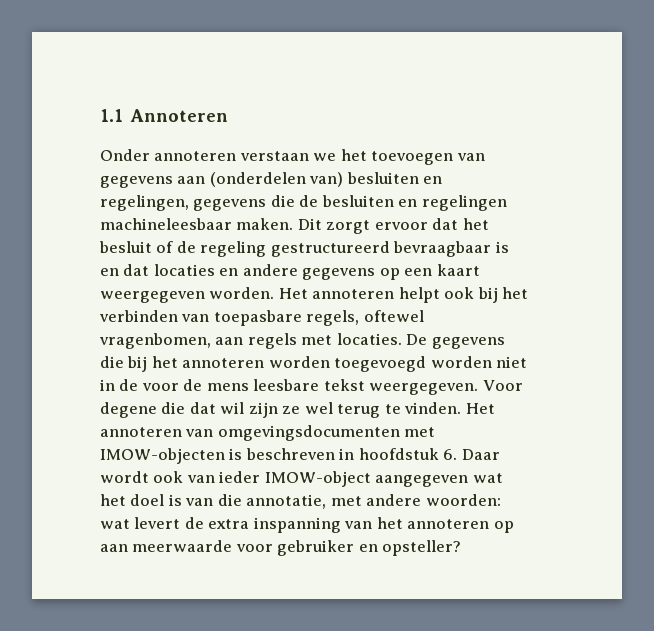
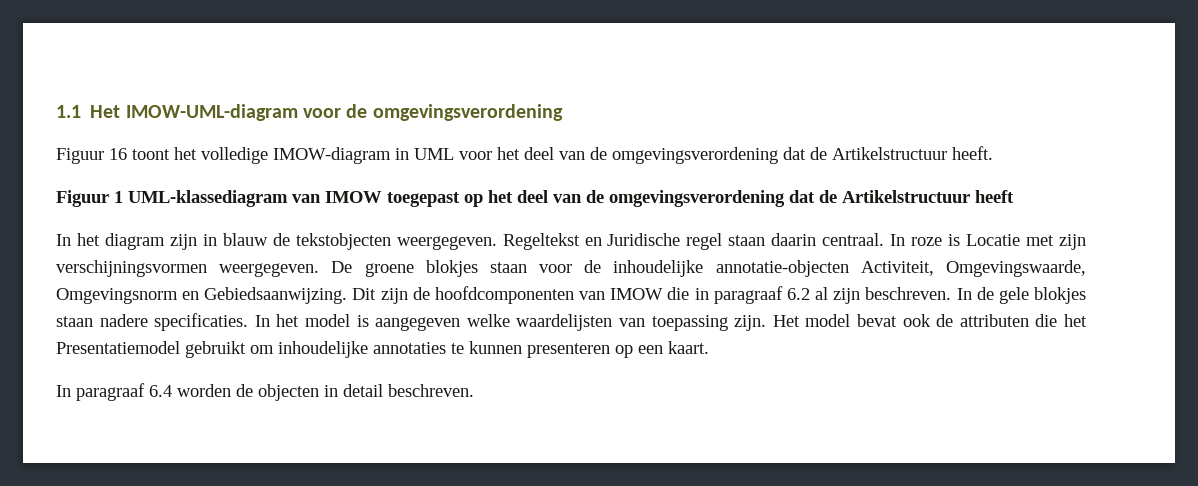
[130,109,229,122] [100,149,485,165] [100,172,443,188] [100,195,507,211] [100,218,489,234] [99,241,509,257] [100,264,480,280] [100,287,529,303] [99,310,424,326] [99,333,505,349] [100,356,528,372] [100,379,523,395] [100,402,495,418] [100,425,436,441] [100,448,500,464] [100,471,503,487] [100,494,501,509] [100,517,514,533] [100,540,462,556] Annoteren // Onder annoteren verstaan we het toevoegen van gegevens aan (onderdelen van) besluiten en regelingen, gegevens die de besluiten en regelingen machineleesbaar maken. Dit zorgt ervoor dat het besluit of de regeling gestructureerd bevraagbaar is en dat locaties en andere gegevens op een kaart weergegeven worden. Het annoteren helpt ook bij het verbinden van toepasbare regels, oftewel vragenbomen, aan regels met locaties. De gegevens die bij het annoteren worden toegevoegd worden niet in de voor de mens leesbare tekst weergegeven. Voor degene die dat wil zijn ze wel terug te vinden. Het annoteren van omgevingsdocumenten met IMOW-objecten is beschreven in hoofdstuk 6. Daar wordt ook van ieder IMOW-object aangegeven wat het doel is van die annotatie, met andere woorden: wat levert de extra inspanning van het annoteren op aan meerwaarde voor gebruiker en opsteller? -> [90,104,563,121] [56,146,993,164] [56,190,1014,207] [56,233,1087,250] [56,260,1086,277] [56,286,1086,304] [56,313,1088,331] [56,341,709,358] [56,383,474,401] Het IMOW-UML-diagram voor de omgevingsverordening // Figuur 16 toont het volledige IMOW-diagram in UML voor het deel van de omgevingsverordening dat de Artikelstructuur heeft. // Figuur 1 UML-klassediagram van IMOW toegepast op het deel van de omgevingsverordening dat de Artikelstructuur heeft // In het diagram zijn in blauw de tekstobjecten weergegeven. Regeltekst en Juridische regel staan daarin centraal. In roze is Locatie met zijn verschijningsvormen weergegeven. De groene blokjes staan voor de inhoudelijke annotatie-objecten Activiteit, Omgevingswaarde, Omgevingsnorm en Gebiedsaanwijzing. Dit zijn de hoofdcomponenten van IMOW die in paragraaf 6.2 al zijn beschreven. In de gele blokjes staan nadere specificaties. In het model is aangegeven welke waardelijsten van toepassing zijn. Het model bevat ook de attributen die het Presentatiemodel gebruikt om inhoudelijke annotaties te kunnen presenteren op een kaart. // In paragraaf 6.4 worden de objecten in detail beschreven.

